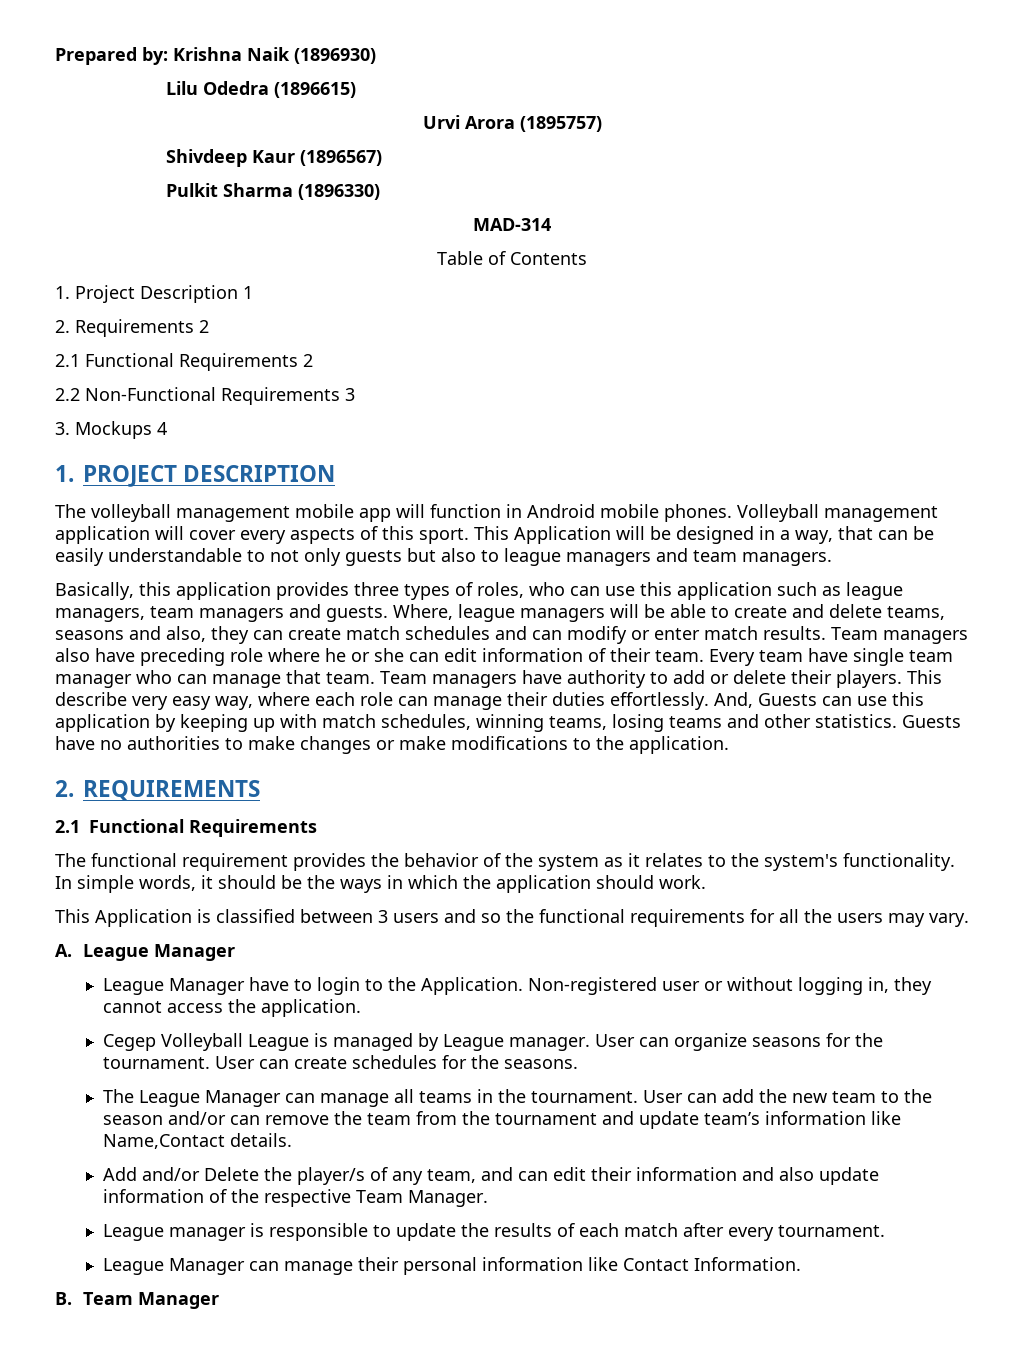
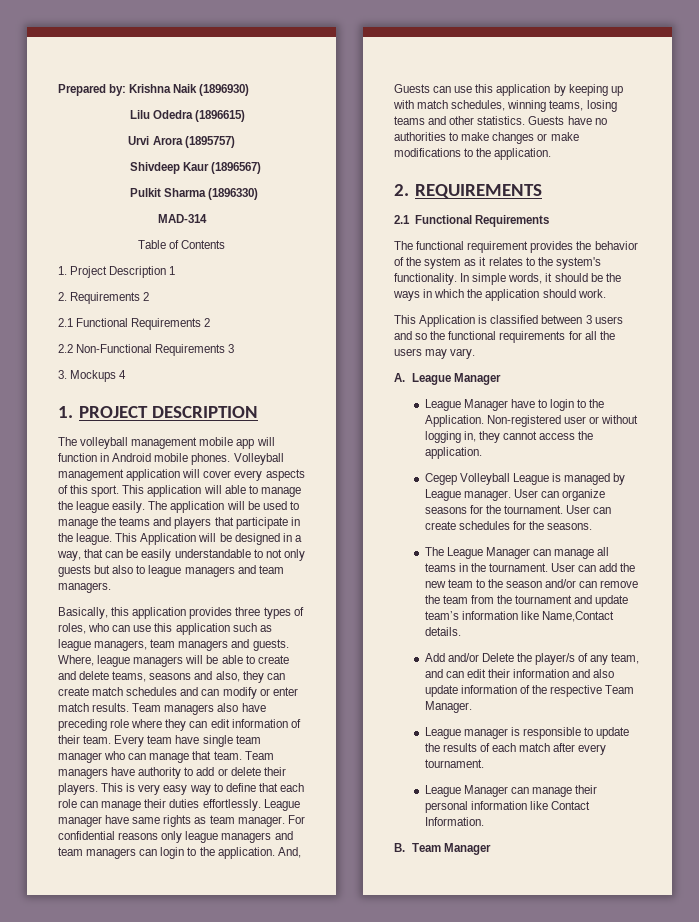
(509, 533) none -> [147,485,301,497] [58,501,299,513] [58,517,300,529] [58,533,138,545] application will able to manage the league easily. The application will be used to manage the teams and players that participate in the league. This
[325,648,404,662] he or she -> [165,719,187,731] they
[55,692,127,706] describe -> [126,783,136,792] is
[215,692,310,710] way, where -> [189,783,278,795] way to define that
(709, 701) none -> [263,799,300,811] [58,815,305,827] [58,831,293,843] [58,847,275,859] League manager have same rights as team manager. For confidential reasons only league managers and team managers can login to the application.

